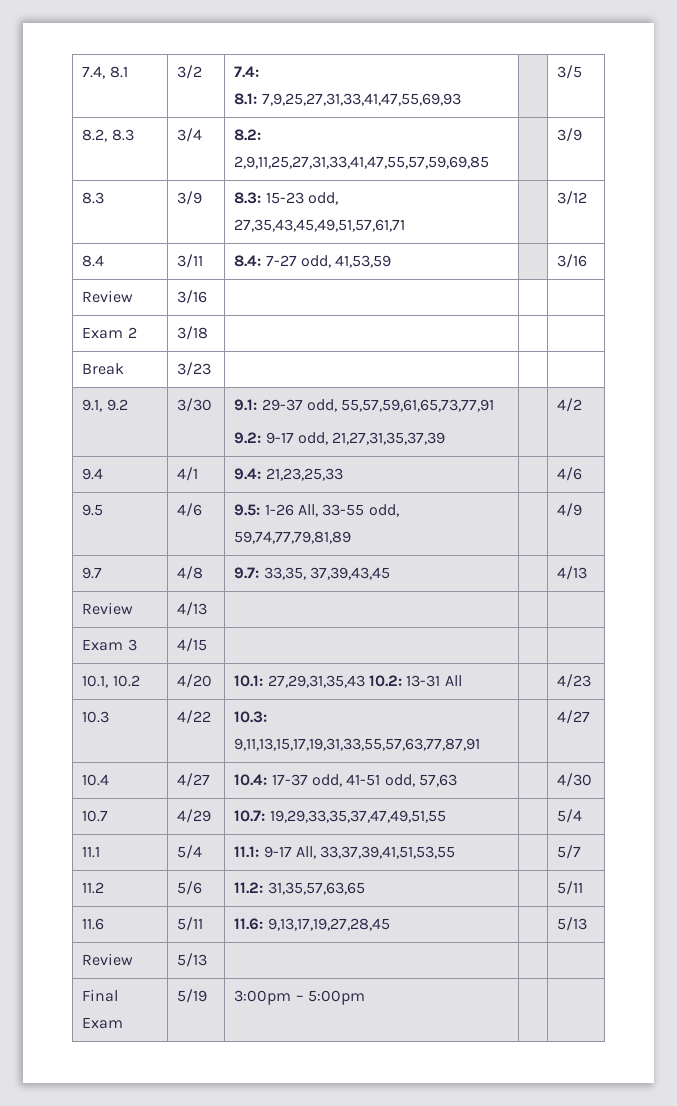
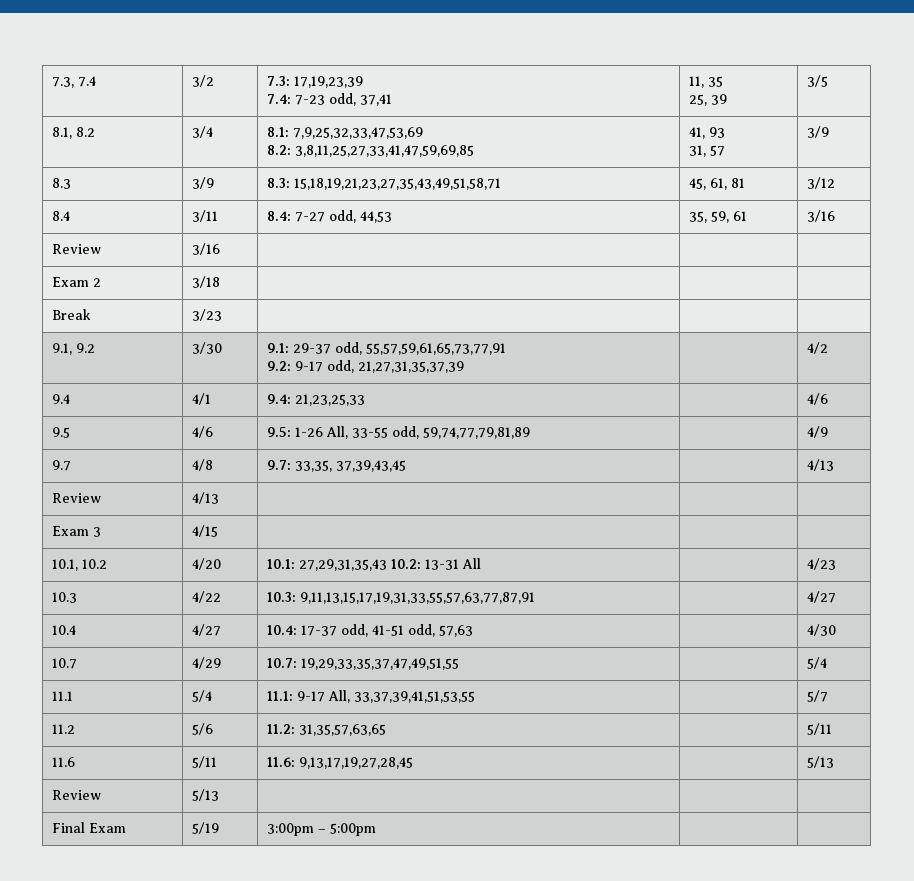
[82,66,128,79] 7.4, 8.1 -> [52,76,97,88] 7.3, 7.4
(203, 72) none -> [267,76,364,88] 7.3: 17,19,23,39 //
[234,93,461,106] // 8.1: 7,9,25,27,31,33,41,47,55,69,93 | -> [295,93,393,106] [689,76,724,88] [689,94,728,106] 7-23 odd, 37,41 | 11, 35 // 25, 39
[82,129,134,142] 8.2, 8.3 -> [52,127,96,139] 8.1, 8.2
[234,129,262,141] [234,156,490,169] 8.2: 2,9,11,25,27,31,33,41,47,55,57,59,69,85 | -> [267,127,424,139] [267,145,475,157] [689,127,726,139] [689,145,726,157] 8.1: 7,9,25,32,33,47,53,69 // 8.2: 3,8,11,25,27,33,41,47,59,69,85 | 41, 93 // 31, 57
[265,192,339,205] [234,219,406,232] 15-23 odd, 27,35,43,45,49,51,57,61,71 | -> [294,178,502,190] [689,178,746,190] 15,18,19,21,23,27,35,43,49,51,58,71 | 45, 61, 81
[335,255,392,268] 41,53,59 | -> [360,211,393,223] [689,211,748,223] 44,53 | 35, 59, 61

